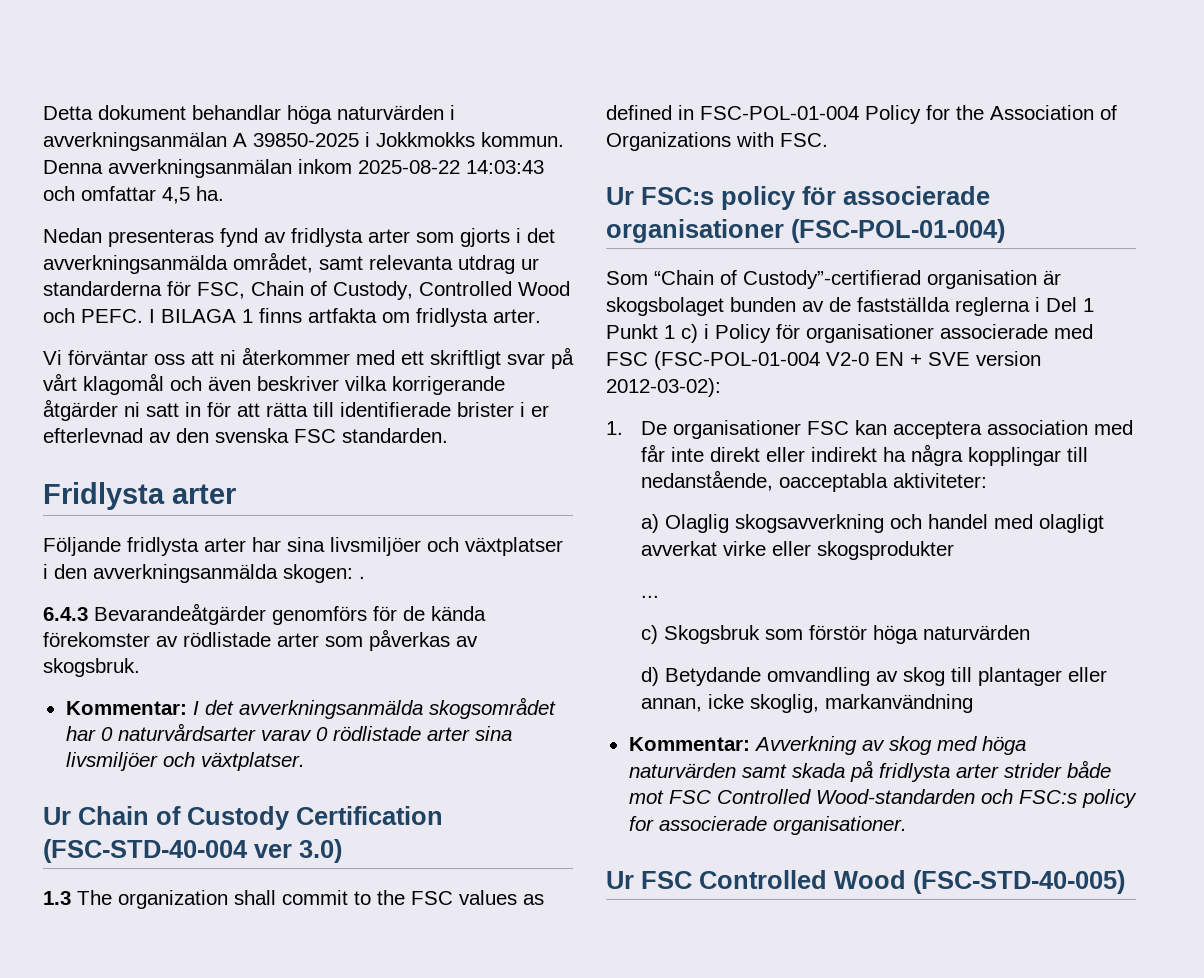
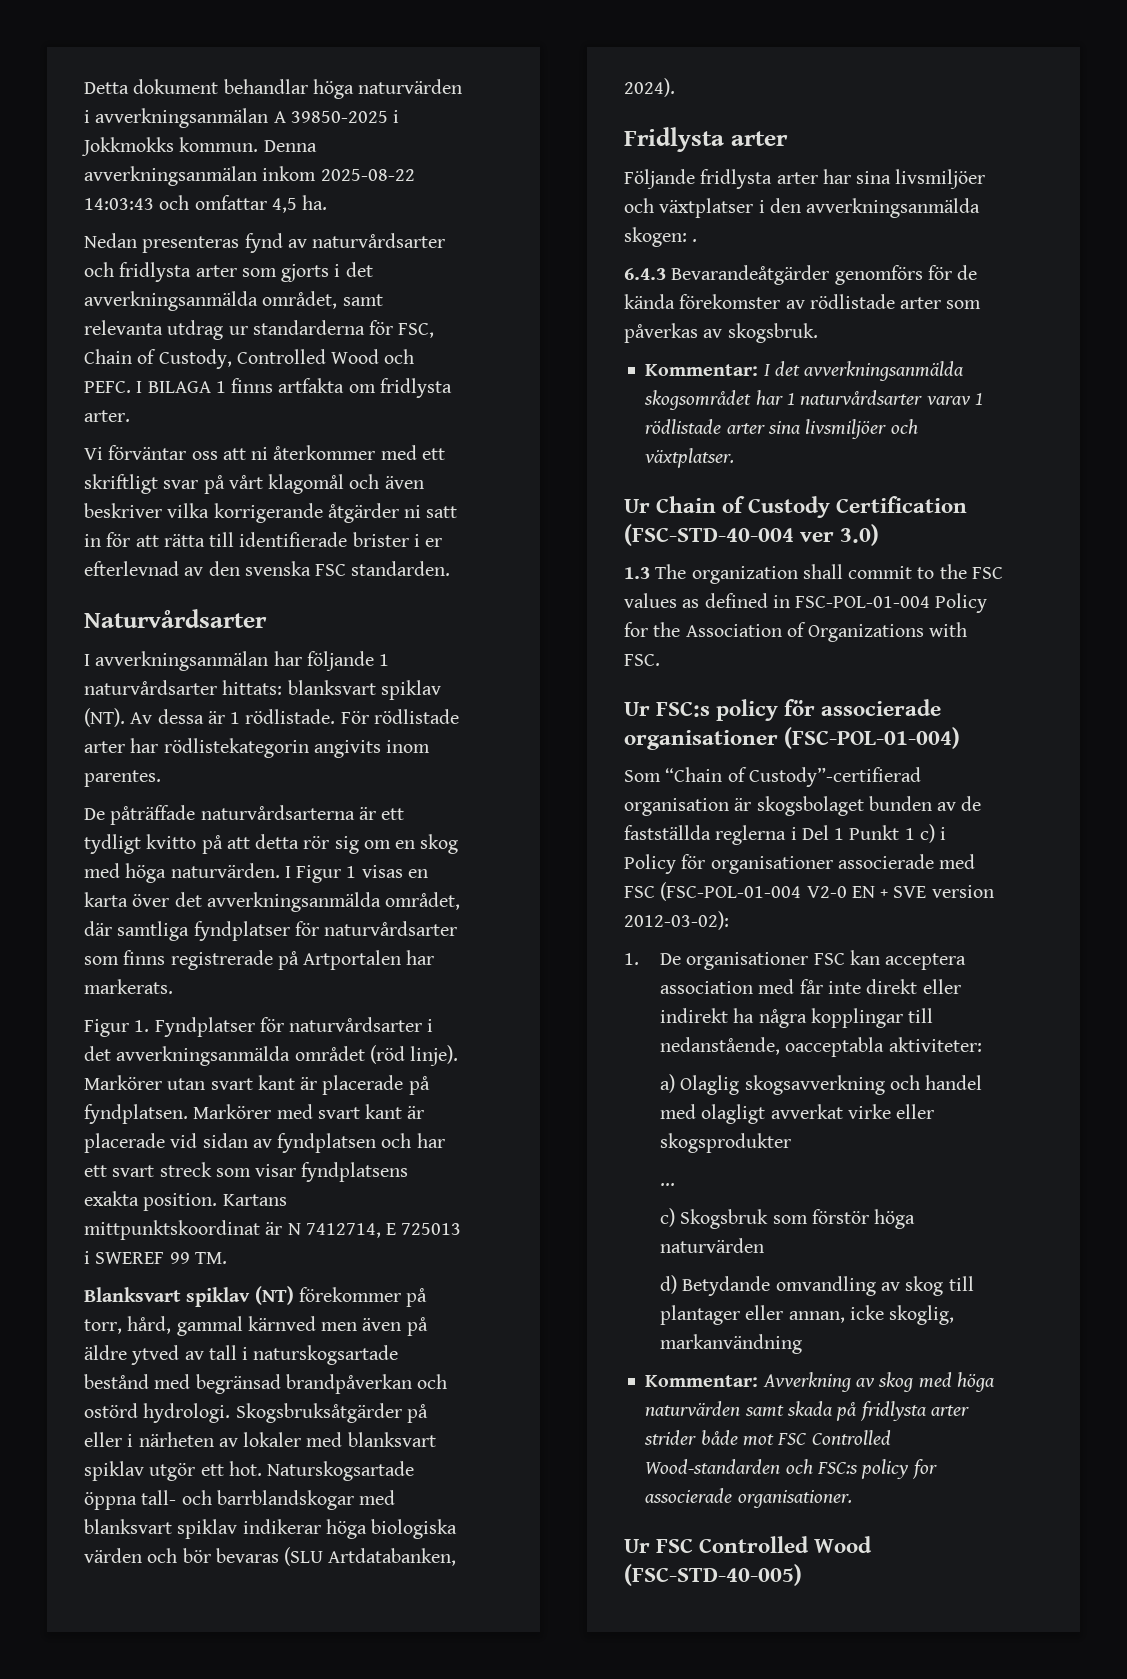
(286, 237) none -> [312,233,446,248] [84,262,114,277] naturvårdsarter och
(448, 435) none -> [84,609,267,628] [84,651,390,671] [84,680,441,700] [84,708,459,727] [84,738,431,758] [84,770,161,787] [84,805,405,825] [84,834,459,854] [84,863,428,883] [84,892,461,912] [84,921,458,941] [84,950,435,970] [84,979,173,994] [84,1017,434,1037] [84,1045,459,1066] [84,1075,430,1095] [84,1104,425,1124] [84,1133,445,1153] [84,1162,409,1182] [84,1191,287,1211] [84,1220,462,1240] [84,1251,227,1264] [84,1286,428,1307] [84,1316,428,1336] [84,1345,399,1365] [84,1374,448,1394] [84,1403,428,1423] [84,1432,436,1447] [84,1461,415,1481] [84,1490,396,1510] [84,1519,458,1539] [84,1547,457,1566] [624,78,675,97] // Naturvårdsarter // I avverkningsanmälan har följande 1 naturvårdsarter hittats: blanksvart spiklav (NT). Av dessa är 1 rödlistade. För rödlistade arter har rödlistekategorin angivits inom parentes. // De påträffade naturvårdsarterna är ett tydligt kvitto på att detta rör sig om en skog med höga naturvärden. I Figur 1 visas en karta över det avverkningsanmälda området, där samtliga fyndplatser för naturvårdsarter som finns registrerade på Artportalen har markerats. // Figur 1. Fyndplatser för naturvårdsarter i det avverkningsanmälda området (röd linje). Markörer utan svart kant är placerade på fyndplatsen. Markörer med svart kant är placerade vid sidan av fyndplatsen och har ett svart streck som visar fyndplatsens exakta position. Kartans mittpunktskoordinat är N 7412714, E 725013 i SWEREF 99 TM. // Blanksvart spiklav (NT) förekommer på torr, hård, gammal kärnved men även på äldre ytved av tall i naturskogsartade bestånd med begränsad brandpåverkan och ostörd hydrologi. Skogsbruksåtgärder på eller i närheten av lokaler med blanksvart spiklav utgör ett hot. Naturskogsartade öppna tall- och barrblandskogar med blanksvart spiklav indikerar höga biologiska värden och bör bevaras (SLU Artdatabanken, 2024).
[100,727,113,741] 0 -> [786,393,795,405] 1
[315,727,328,741] 0 -> [974,393,983,405] 1

